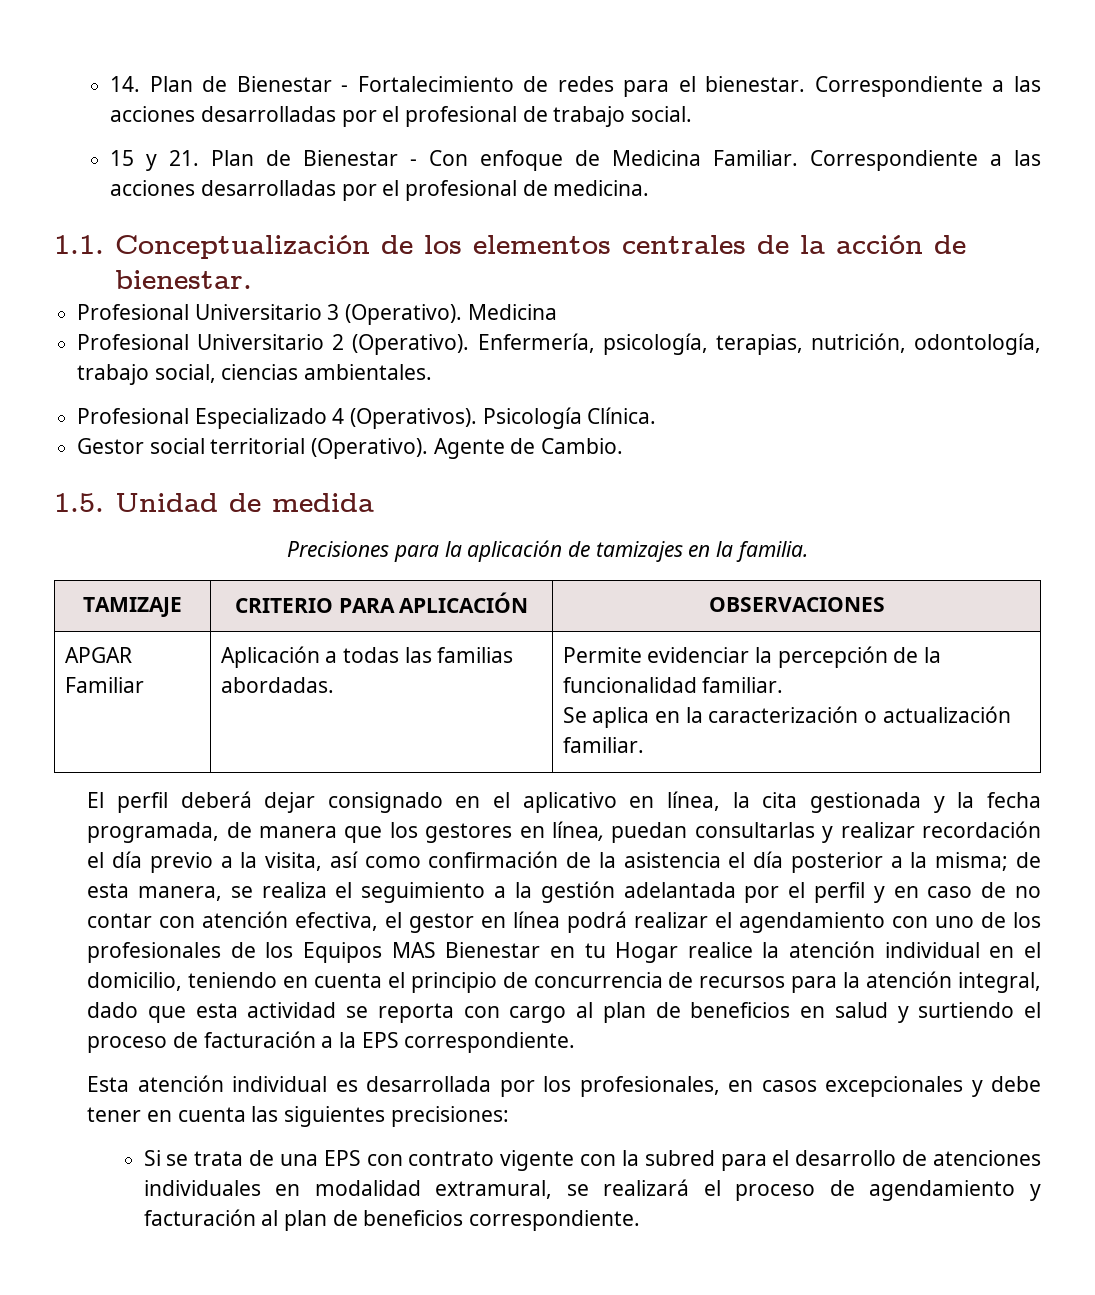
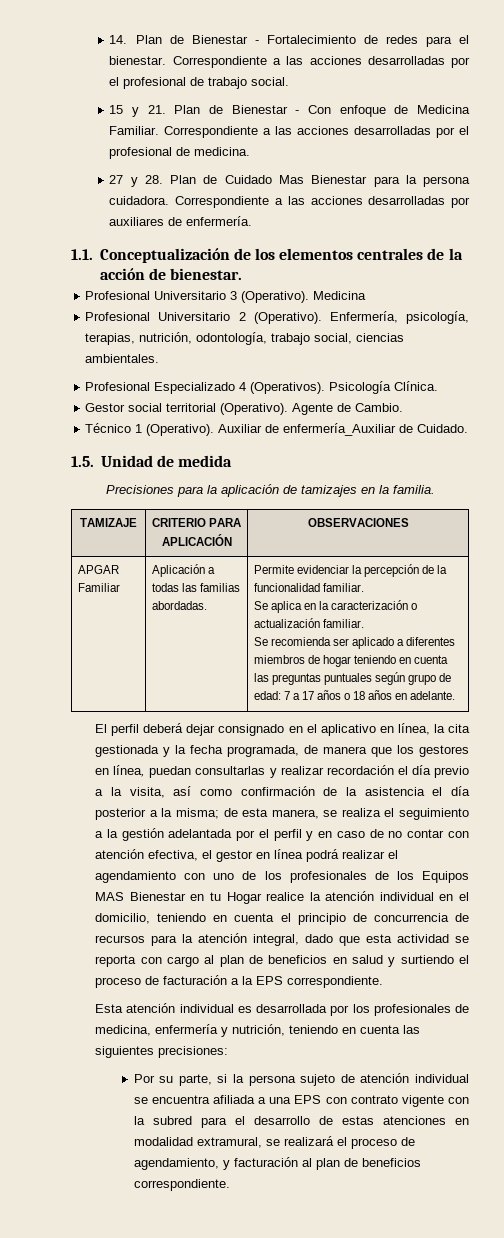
(650, 188) none -> [109,175,470,187] [109,196,470,208] [109,216,253,226] // 27 y 28. Plan de Cuidado Mas Bienestar para la persona cuidadora. Correspondiente a las acciones desarrolladas por auxiliares de enfermería.
(624, 446) none -> [85,423,469,436] // Técnico 1 (Operativo). Auxiliar de enfermería_Auxiliar de Cuidado.
(644, 745) none -> [253,637,456,649] [253,655,449,667] [253,672,452,685] [253,690,456,700] // Se recomienda ser aplicado a diferentes miembros de hogar teniendo en cuenta las preguntas puntuales según grupo de edad: 7 a 17 años o 18 años en adelante.
[579,1076,1042,1097] [87,1107,142,1122] profesionales, en casos excepcionales y debe tener -> [373,1004,470,1016] [95,1024,339,1037] profesionales de medicina, enfermería y nutrición, teniendo
[143,1150,275,1166] Si se trata de -> [133,1073,470,1086] [133,1095,267,1104] Por su parte, si la persona sujeto de atención individual se encuentra afiliada a
[932,1150,1041,1166] [143,1180,261,1196] atenciones individuales -> [341,1116,446,1125] estas atenciones
[869,1180,1016,1201] agendamiento -> [133,1158,219,1170] agendamiento,

